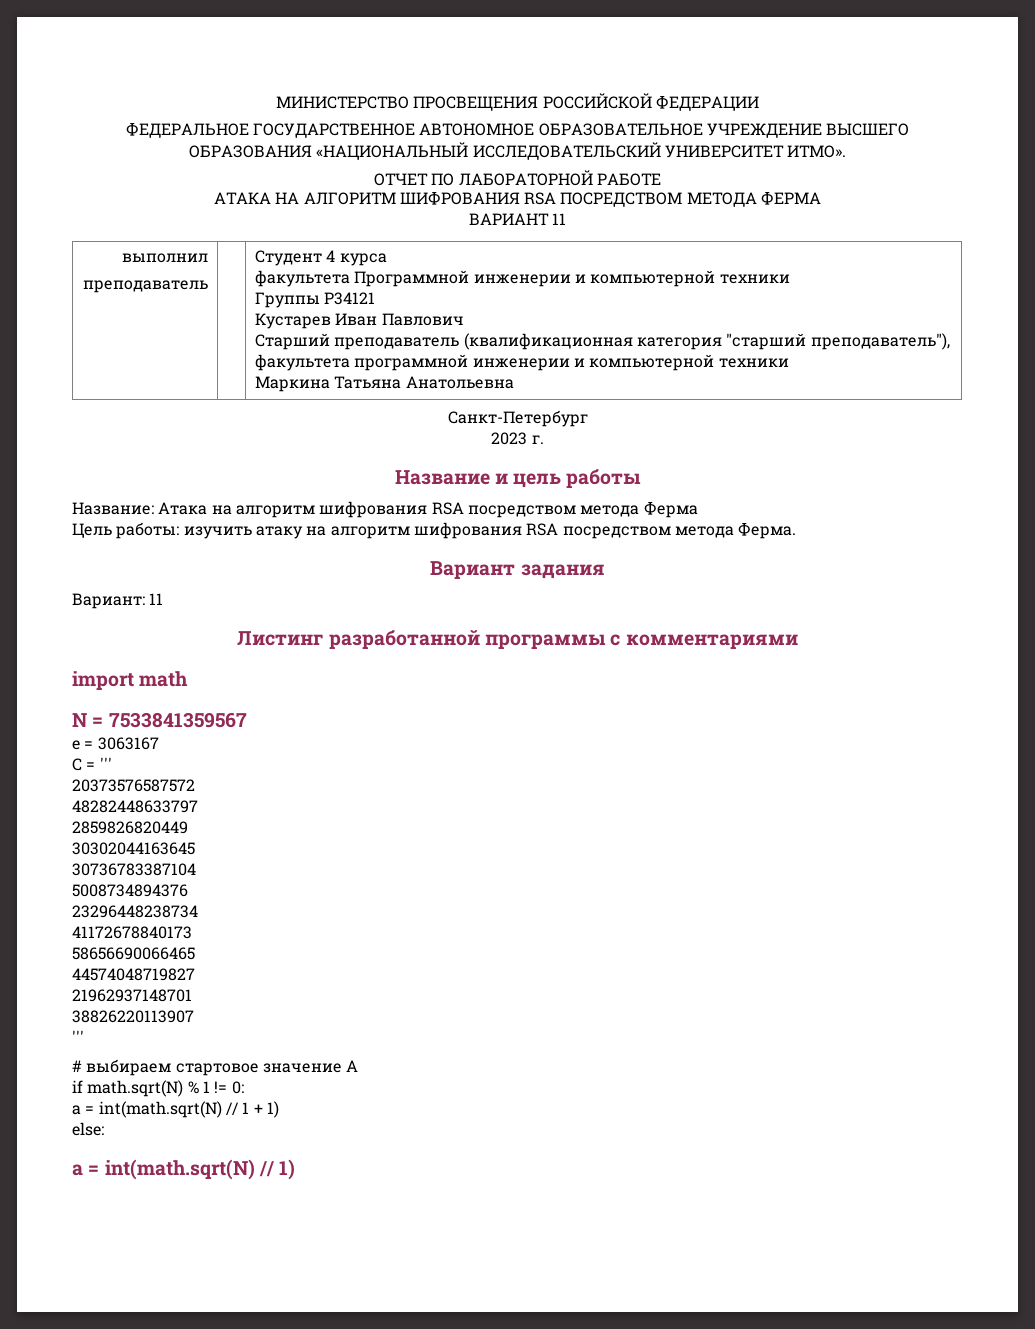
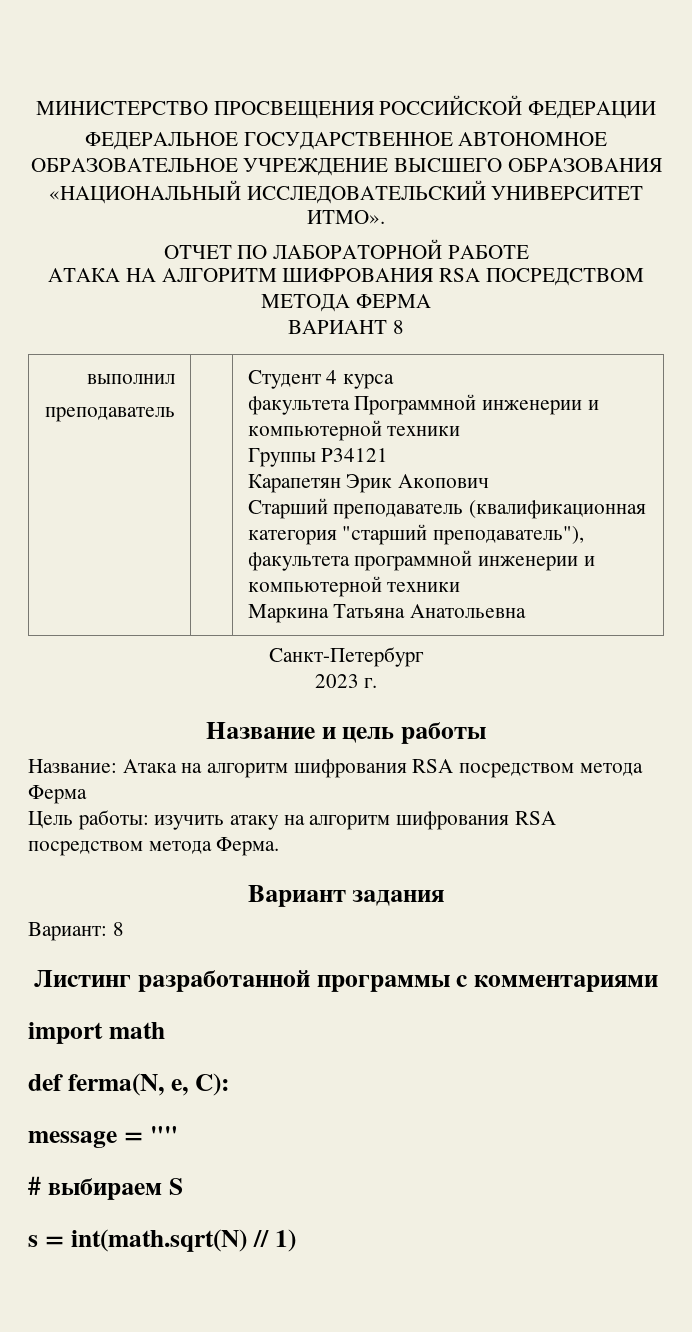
[552,213,567,225] 11 -> [392,320,404,334] 8
[254,313,464,329] Кустарев Иван Павлович -> [247,474,490,493] Карапетян Эрик Акопович
[149,593,164,605] 11 -> [112,922,124,936] 8
[72,712,247,728] [72,737,159,750] [72,757,112,771] [72,779,195,792] [72,800,198,813] [72,821,188,834] [72,842,195,855] [72,863,196,876] [72,884,188,897] [72,905,198,918] [72,926,192,939] [72,947,195,960] [72,968,195,981] [72,989,192,1002] [72,1010,194,1023] [72,1030,84,1043] [72,1059,359,1076] [72,1080,244,1097] [72,1101,279,1118] [72,1122,104,1136] [72,1164,83,1176] N = 7533841359567 // e = 3063167 // C = ''' // 20373576587572 // 48282448633797 // 2859826820449 // 30302044163645 // 30736783387104 // 5008734894376 // 23296448238734 // 41172678840173 // 58656690066465 // 44574048719827 // 21962937148701 // 38826220113907 // ''' // # выбираем стартовое значение A // if math.sqrt(N) % 1 != 0: // a = int(math.sqrt(N) // 1 + 1) // else: // a -> [28,1073,229,1096] [28,1126,178,1148] [28,1176,183,1200] [28,1235,38,1247] def ferma(N, e, C): // message = "" // # выбираем S // s

